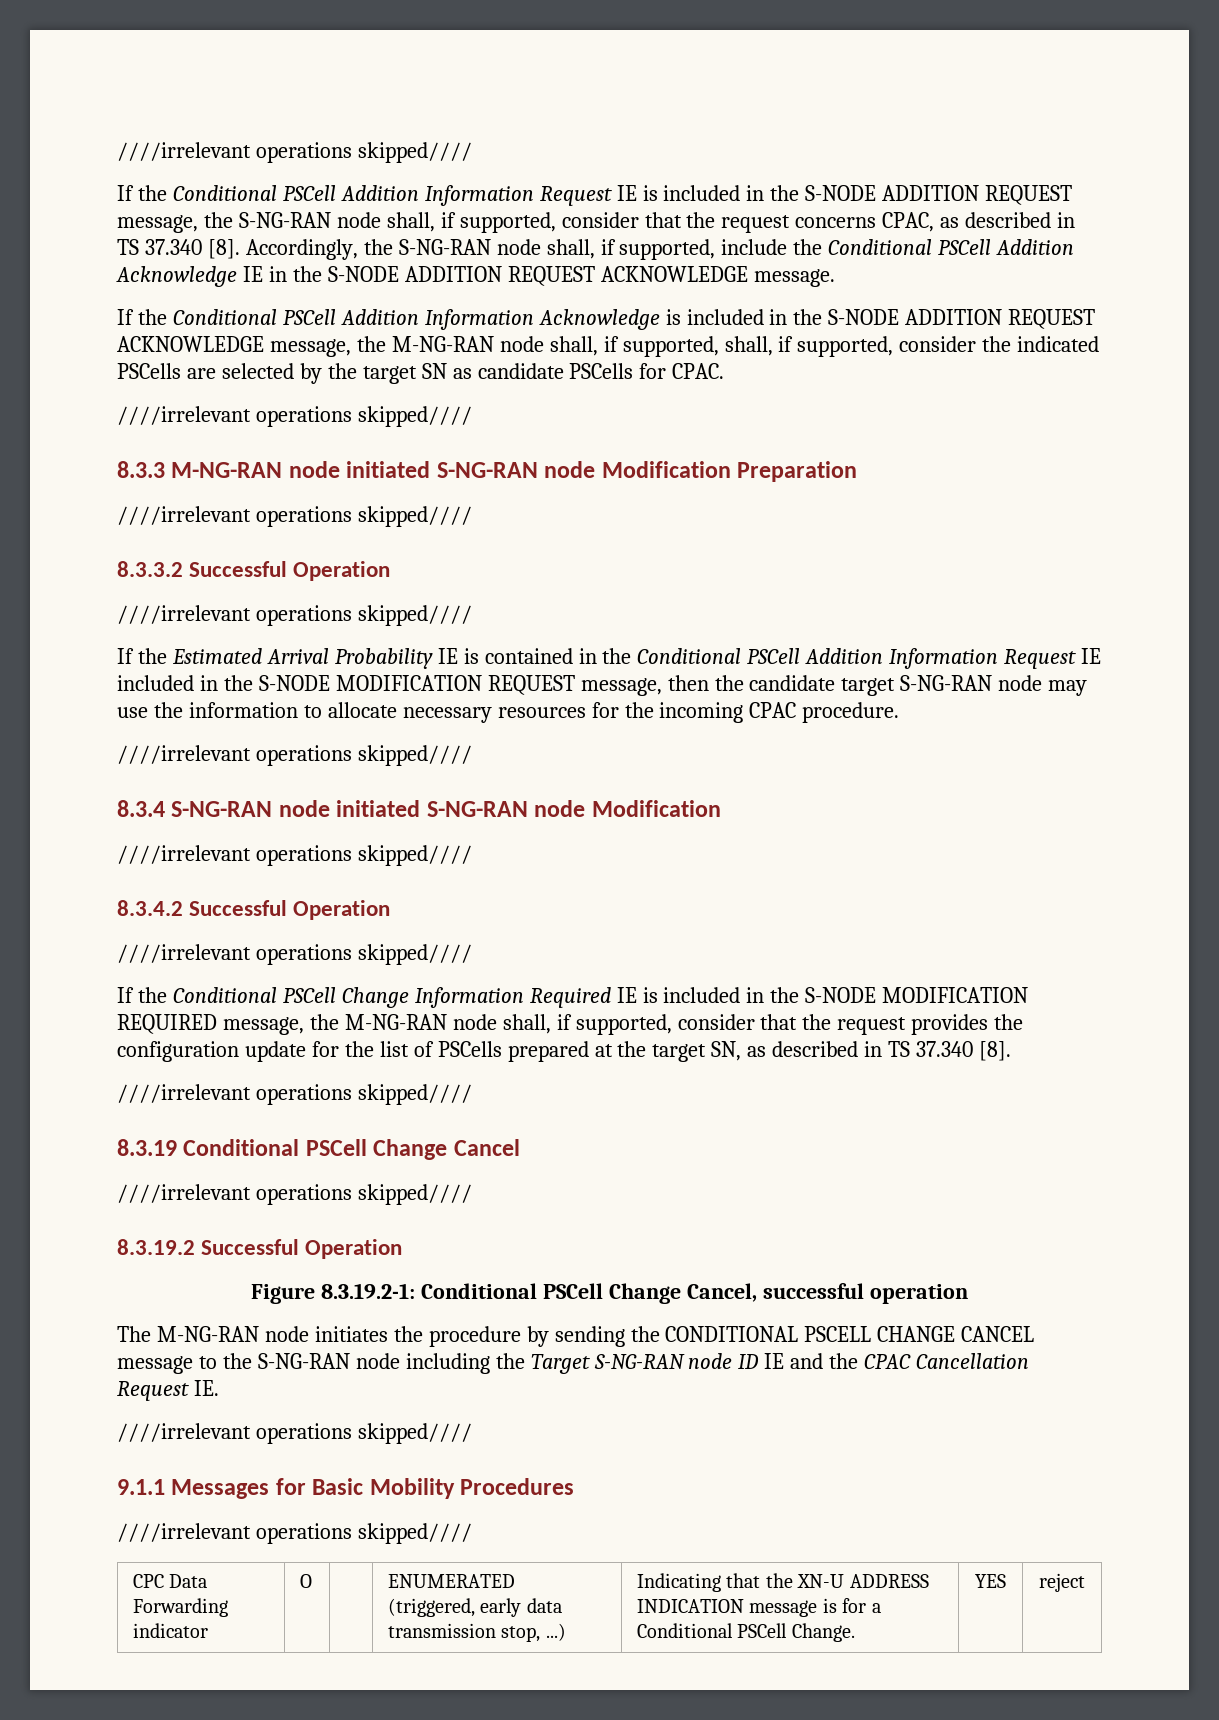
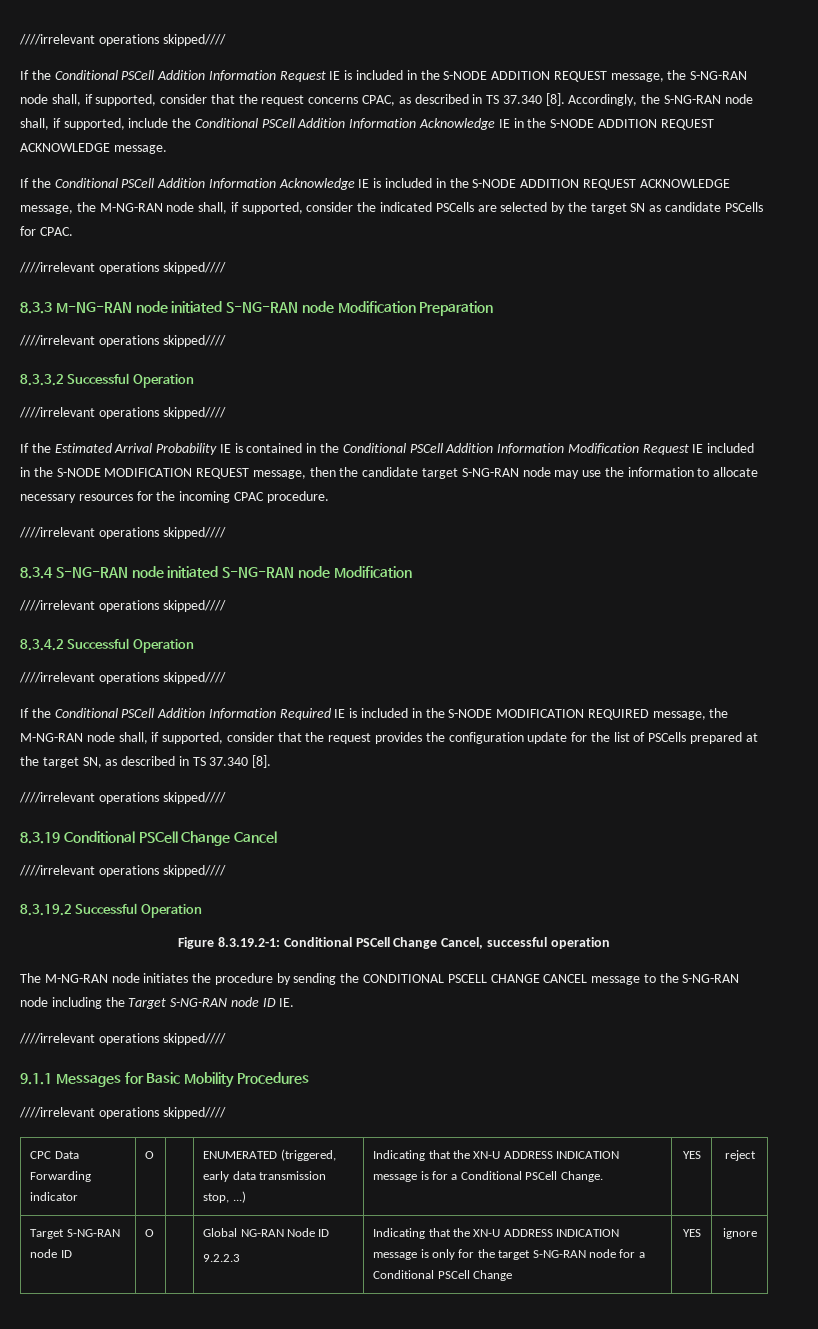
(1075, 247) none -> [349,118,417,129] Information
(660, 319) none -> [358,179,370,188] IE
[724,336,894,357] shall, if supported, -> (303, 208) none
(999, 658) none -> [567,443,639,454] Modification
[341,987,409,1008] Change -> [157,708,206,718] Addition
[764,1353,1030,1369] [117,1381,189,1401] IE and the CPAC Cancellation Request -> (276, 1002) none
(1085, 1582) none -> [30,1229,120,1239] [30,1249,72,1258] [145,1229,155,1237] [203,1228,330,1237] [203,1254,241,1262] [373,1228,620,1239] [373,1249,645,1260] [373,1270,513,1281] [682,1229,701,1237] [722,1228,757,1239] // Target S-NG-RAN node ID | O | | Global NG-RAN Node ID // 9.2.2.3 | Indicating that the XN-U ADDRESS INDICATION message is only for the target S-NG-RAN node for a Conditional PSCell Change | YES | ignore

